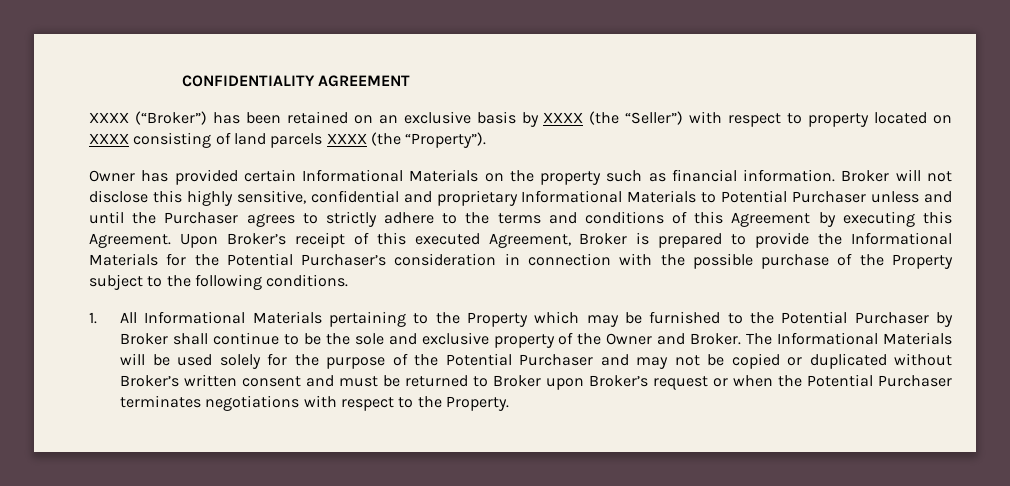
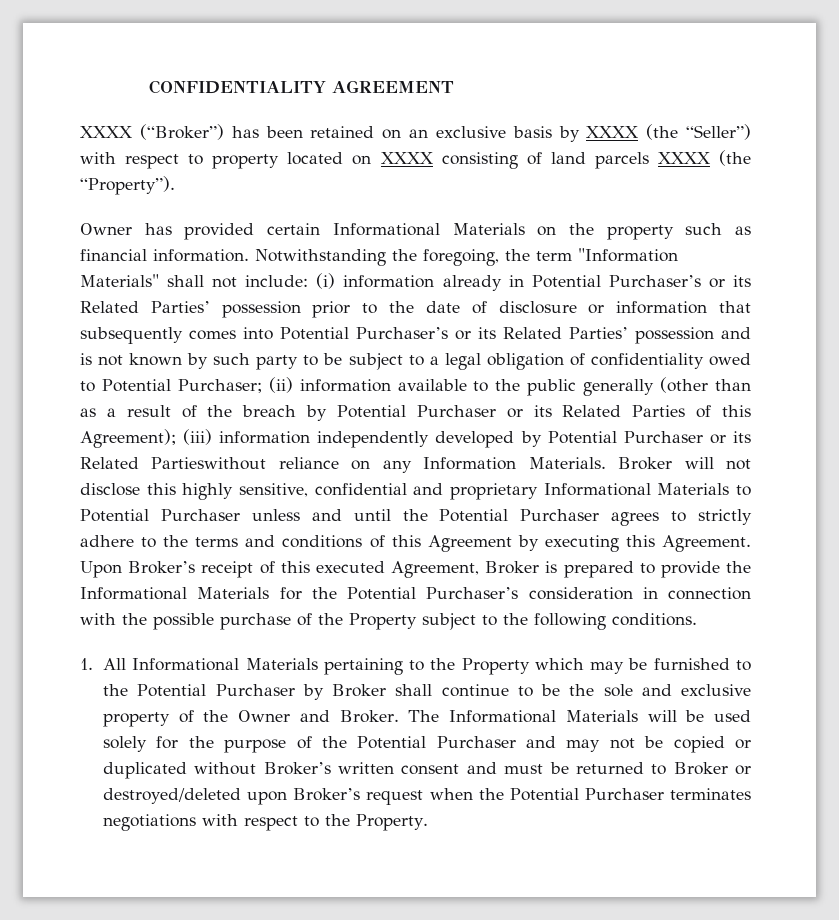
(836, 175) none -> [255,248,679,266] [80,273,752,291] [80,301,752,318] [80,327,751,344] [80,353,751,370] [80,377,751,396] [80,405,751,421] [80,429,752,448] [80,457,606,473] Notwithstanding the foregoing, the term "Information Materials" shall not include: (i) information already in Potential Purchaser’s or its Related Parties’ possession prior to the date of disclosure or information that subsequently comes into Potential Purchaser’s or its Related Parties’ possession and is not known by such party to be subject to a legal obligation of confidentiality owed to Potential Purchaser; (ii) information available to the public generally (other than as a result of the breach by Potential Purchaser or its Related Parties of this Agreement); (iii) information independently developed by Potential Purchaser or its Related Partieswithout reliance on any Information Materials.
(157, 218) none -> [439,509,509,522] Potential
(542, 381) none -> [735,765,751,775] [103,788,242,804] or destroyed/deleted
[713,378,729,387] or -> (424, 797) none

